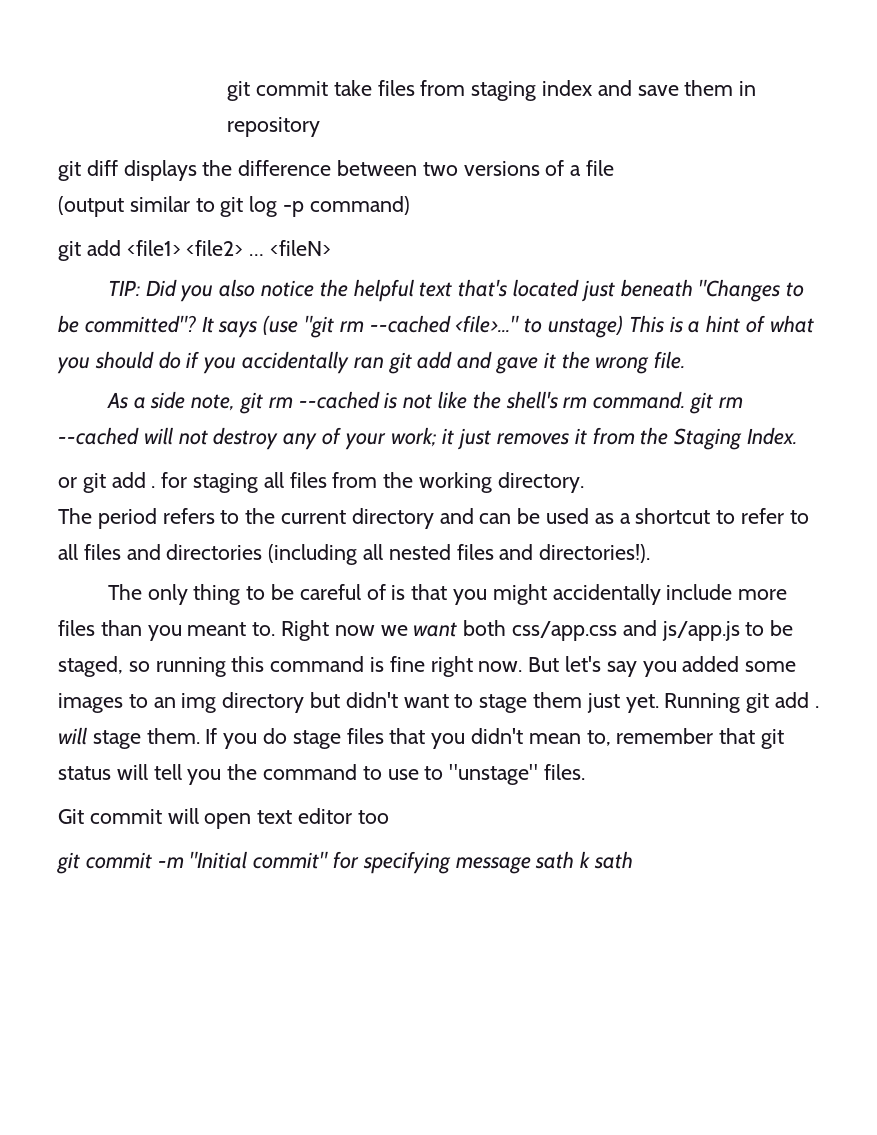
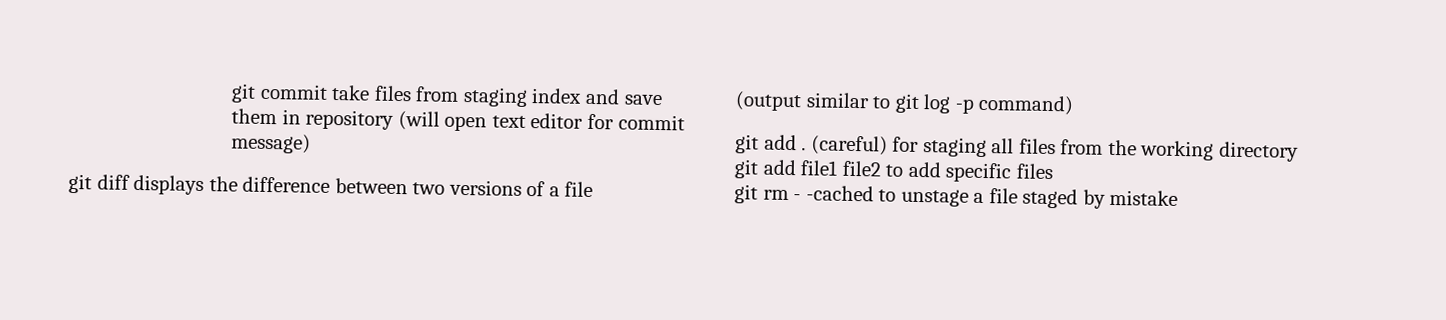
(321, 127) none -> [397,110,685,132] [231,133,312,154] (will open text editor for commit message)
[126,240,332,256] [107,279,805,302] [58,315,814,338] [57,351,686,374] [106,391,743,414] [58,427,798,450] [58,472,156,493] <file1> <file2> … <fileN> // TIP: Did you also notice the helpful text that's located just beneath "Changes to be committed"? It says (use "git rm --cached <file>..." to unstage) This is a hint of what you should do if you accidentally ran git add and gave it the wrong file. // As a side note, git rm --cached is not like the shell's rm command. git rm --cached will not destroy any of your work; it just removes it from the Staging Index. // or git add . -> [801,135,888,156] . (careful)
[497,472,584,493] [58,508,809,529] [58,544,651,565] [107,584,788,605] [58,620,794,641] [58,656,797,677] [58,692,819,713] [58,727,785,749] [58,764,586,785] [58,808,389,829] [57,851,634,874] directory. // The period refers to the current directory and can be used as a shortcut to refer to all files and directories (including all nested files and directories!). // The only thing to be careful of is that you might accidentally include more files than you meant to. Right now we want both css/app.css and js/app.js to be staged, so running this command is fine right now. But let's say you added some images to an img directory but didn't want to stage them just yet. Running git add . will stage them. If you do stage files that you didn't mean to, remember that git status will tell you the command to use to "unstage" files. // Git commit will open text editor too // git commit -m "Initial commit" for specifying message sath k sath -> [1218,141,1299,162] [734,159,1053,183] [734,184,1179,209] directory // git add file1 file2 to add specific files // git rm - -cached to unstage a file staged by mistake

